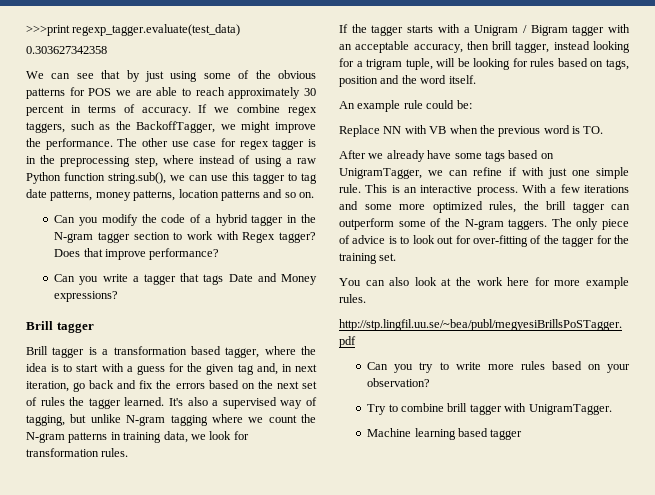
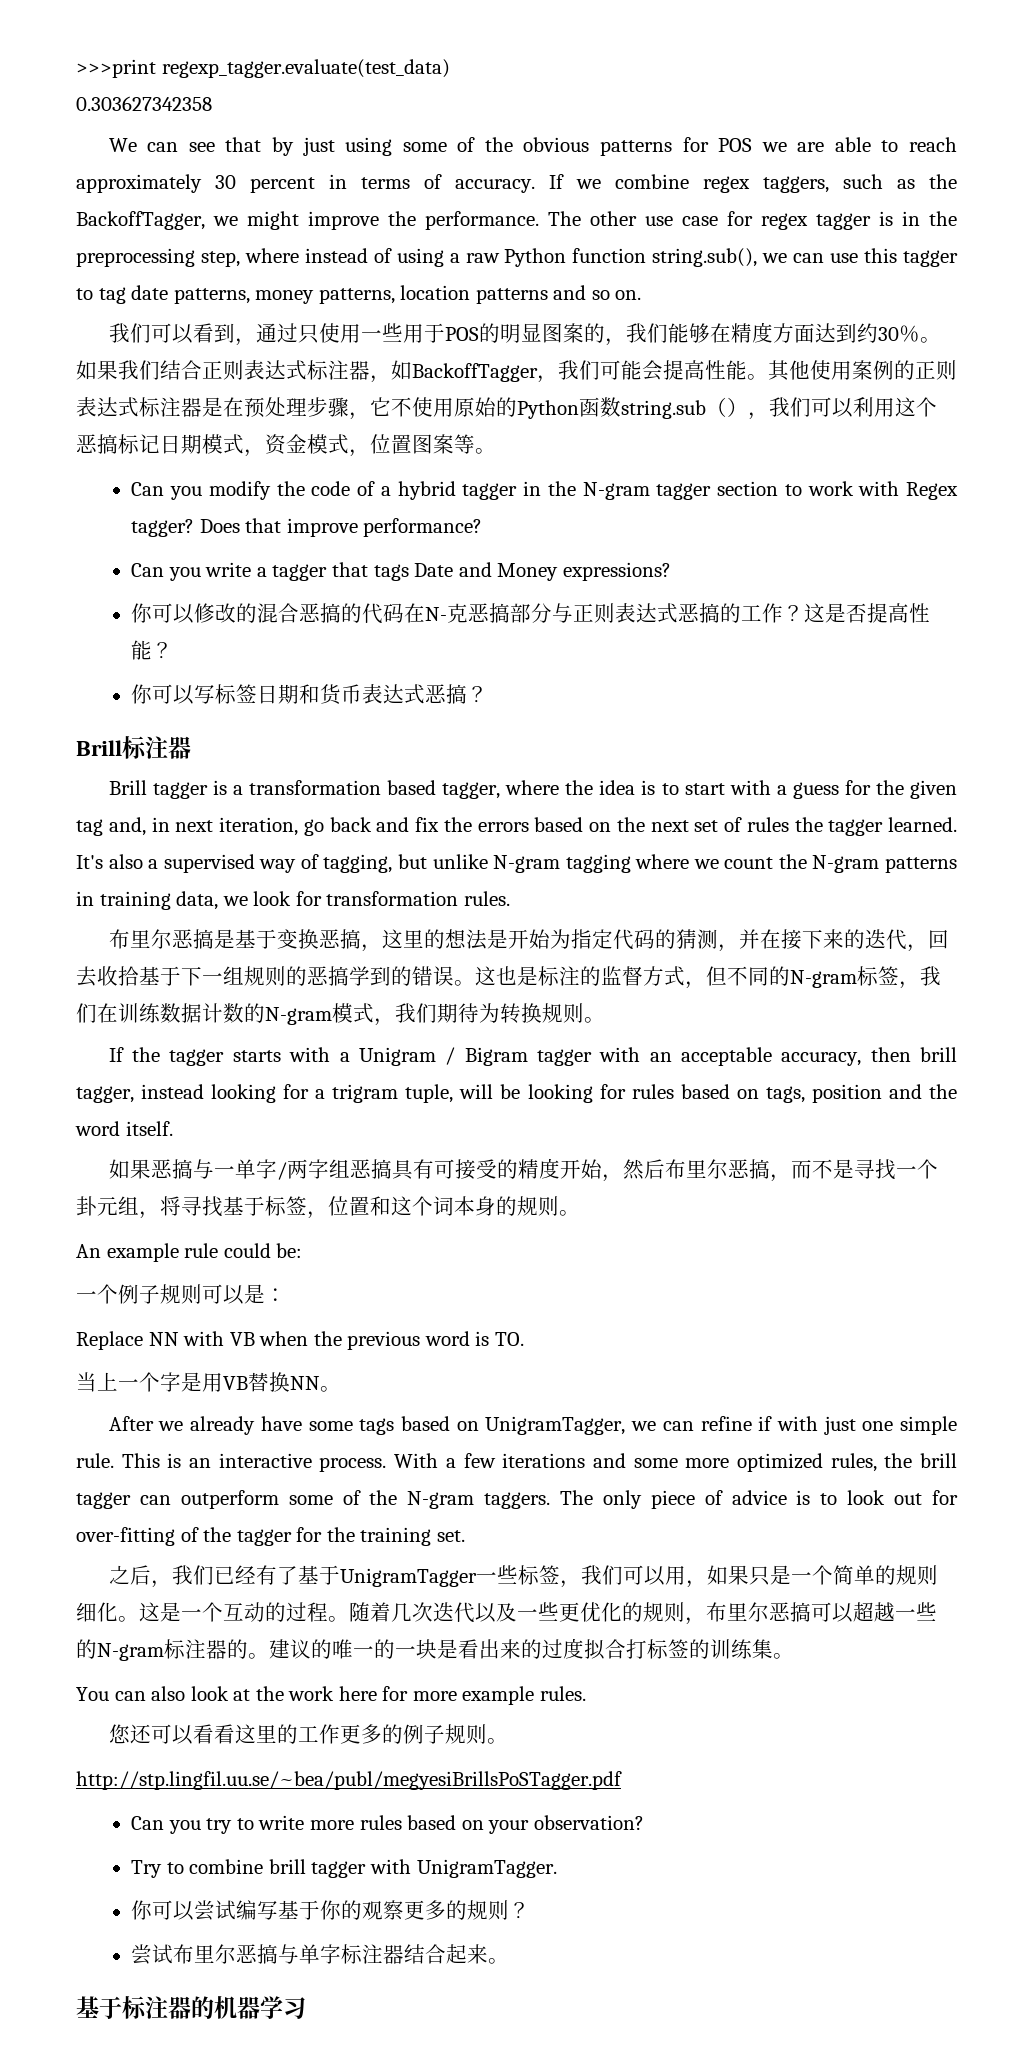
(314, 195) none -> [108,322,941,346] [76,360,957,383] [76,397,937,420] [76,434,496,457] // 我们可以看到，通过只使用一些用于POS的明显图案的，我们能够在精度方面达到约30％。如果我们结合正则表达式标注器，如BackoffTagger，我们可能会提高性能。其他使用案例的正则表达式标注器是在预处理步骤，它不使用原始的Python函数string.sub（），我们可以利用这个恶搞标记日期模式，资金模式，位置图案等。
[26,321,94,333] // Brill tagger -> [131,603,931,624] [131,640,174,660] [131,684,489,705] [76,736,191,759] // 你可以修改的混合恶搞的代码在N-克恶搞部分与正则表达式恶搞的工作？这是否提高性能？ // 你可以写标签日期和货币表达式恶搞？ // Brill标注器
(129, 452) none -> [108,929,949,952] [76,966,941,989] [76,1003,605,1026] // 布里尔恶搞是基于变换恶搞，这里的想法是开始为指定代码的猜测，并在接下来的迭代，回去收拾基于下一组规则的恶搞学到的错误。这也是标注的监督方式，但不同的N-gram标签，我们在训练数据计数的N-gram模式，我们期待为转换规则。
(476, 79) none -> [108,1158,938,1182] [76,1196,580,1219] // 如果恶搞与一单字/两字组恶搞具有可接受的精度开始，然后布里尔恶搞，而不是寻找一个卦元组，将寻找基于标签，位置和这个词本身的规则。
(472, 104) none -> [76,1284,286,1305] // 一个例子规则可以是：
(604, 130) none -> [76,1372,341,1392] // 当上一个字是用VB替换NN。
(397, 257) none -> [108,1565,938,1588] [76,1602,937,1625] [76,1638,794,1661] // 之后，我们已经有了基于UnigramTagger一些标签，我们可以用，如果只是一个简单的规则细化。这是一个互动的过程。随着几次迭代以及一些更优化的规则，布里尔恶搞可以超越一些的N-gram标注器的。建议的唯一的一块是看出来的过度拟合打标签的训练集。
(366, 298) none -> [108,1724,508,1745] // 您还可以看看这里的工作更多的例子规则。
[367,428,523,440] Machine learning based tagger -> [131,1900,531,1921] [131,1944,510,1965] [76,1996,306,2019] 你可以尝试编写基于你的观察更多的规则？ // 尝试布里尔恶搞与单字标注器结合起来。 // 基于标注器的机器学习

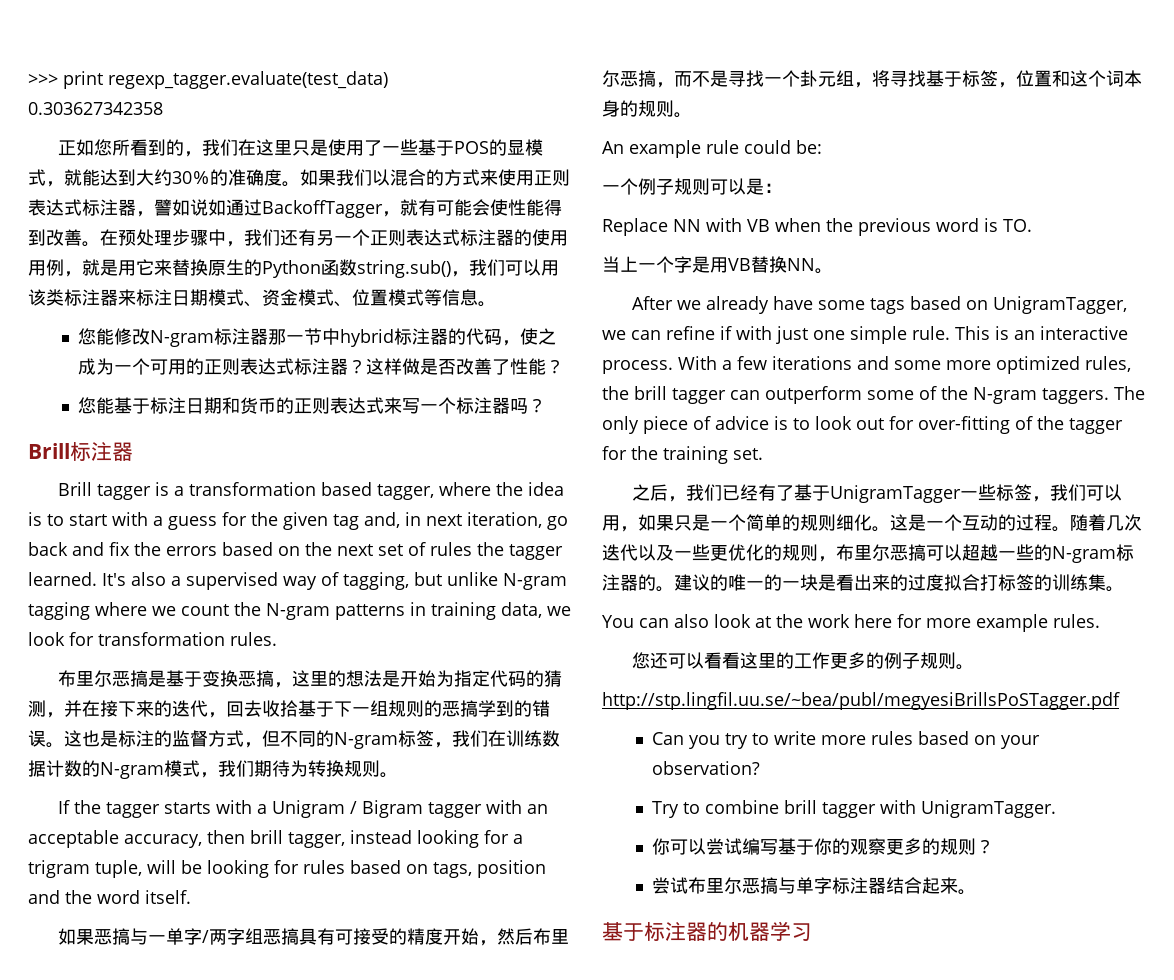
[76,59,156,78] >>>print -> [28,71,103,89] >>> print
[108,137,957,156] [76,174,957,193] [76,211,957,230] [76,248,958,267] [76,285,642,304] [108,322,941,346] [76,360,202,380] We can see that by just using some of the obvious patterns for POS we are able to reach approximately 30 percent in terms of accuracy. If we combine regex taggers, such as the BackoffTagger, we might improve the performance. The other use case for regex tagger is in the preprocessing step, where instead of using a raw Python function string.sub(), we can use this tagger to tag date patterns, money patterns, location patterns and so on. // 我们可以看到，通过只使用一些用于POS的明显图案的，我们能够在精度方面达到约30％。如果我们结合 -> [57,139,543,157] [28,169,534,187] 正如您所看到的，我们在这里只是使用了一些基于POS的显模式，就能达到大约30％的准确度。如果我们以混合的方式来使用
[391,360,894,383] 如BackoffTagger，我们可能会提高性能。其他使用案例 -> [154,199,562,218] [28,229,568,247] [28,259,559,278] [28,289,496,307] [78,328,557,347] [78,358,187,375] 譬如说如通过BackoffTagger，就有可能会使性能得到改善。在预处理步骤中，我们还有另一个正则表达式标注器的使用用例，就是用它来替换原生的Python函数string.sub()，我们可以用该类标注器来标注日期模式、资金模式、位置模式等信息。 // 您能修改N-gram标注器那一节中hybrid标注器的代码，使之成为一个可用
[202,397,937,420] [76,434,496,457] [131,481,959,500] [131,518,483,537] [131,562,671,581] [131,603,931,624] [131,640,174,660] [131,684,468,705] 是在预处理步骤，它不使用原始的Python函数string.sub（），我们可以利用这个恶搞标记日期模式，资金模式，位置图案等。 // Can you modify the code of a hybrid tagger in the N-gram tagger section to work with Regex tagger? Does that improve performance? // Can you write a tagger that tags Date and Money expressions? // 你可以修改的混合恶搞的代码在N-克恶搞部分与正则表达式恶搞的工作？这是否提高性能？ // 你可以写标签日期和货币表达式恶搞 -> [348,358,565,375] [78,397,529,414] ？这样做是否改善了性能？ // 您能基于标注日期和货币的正则表达式来写一个标注器吗

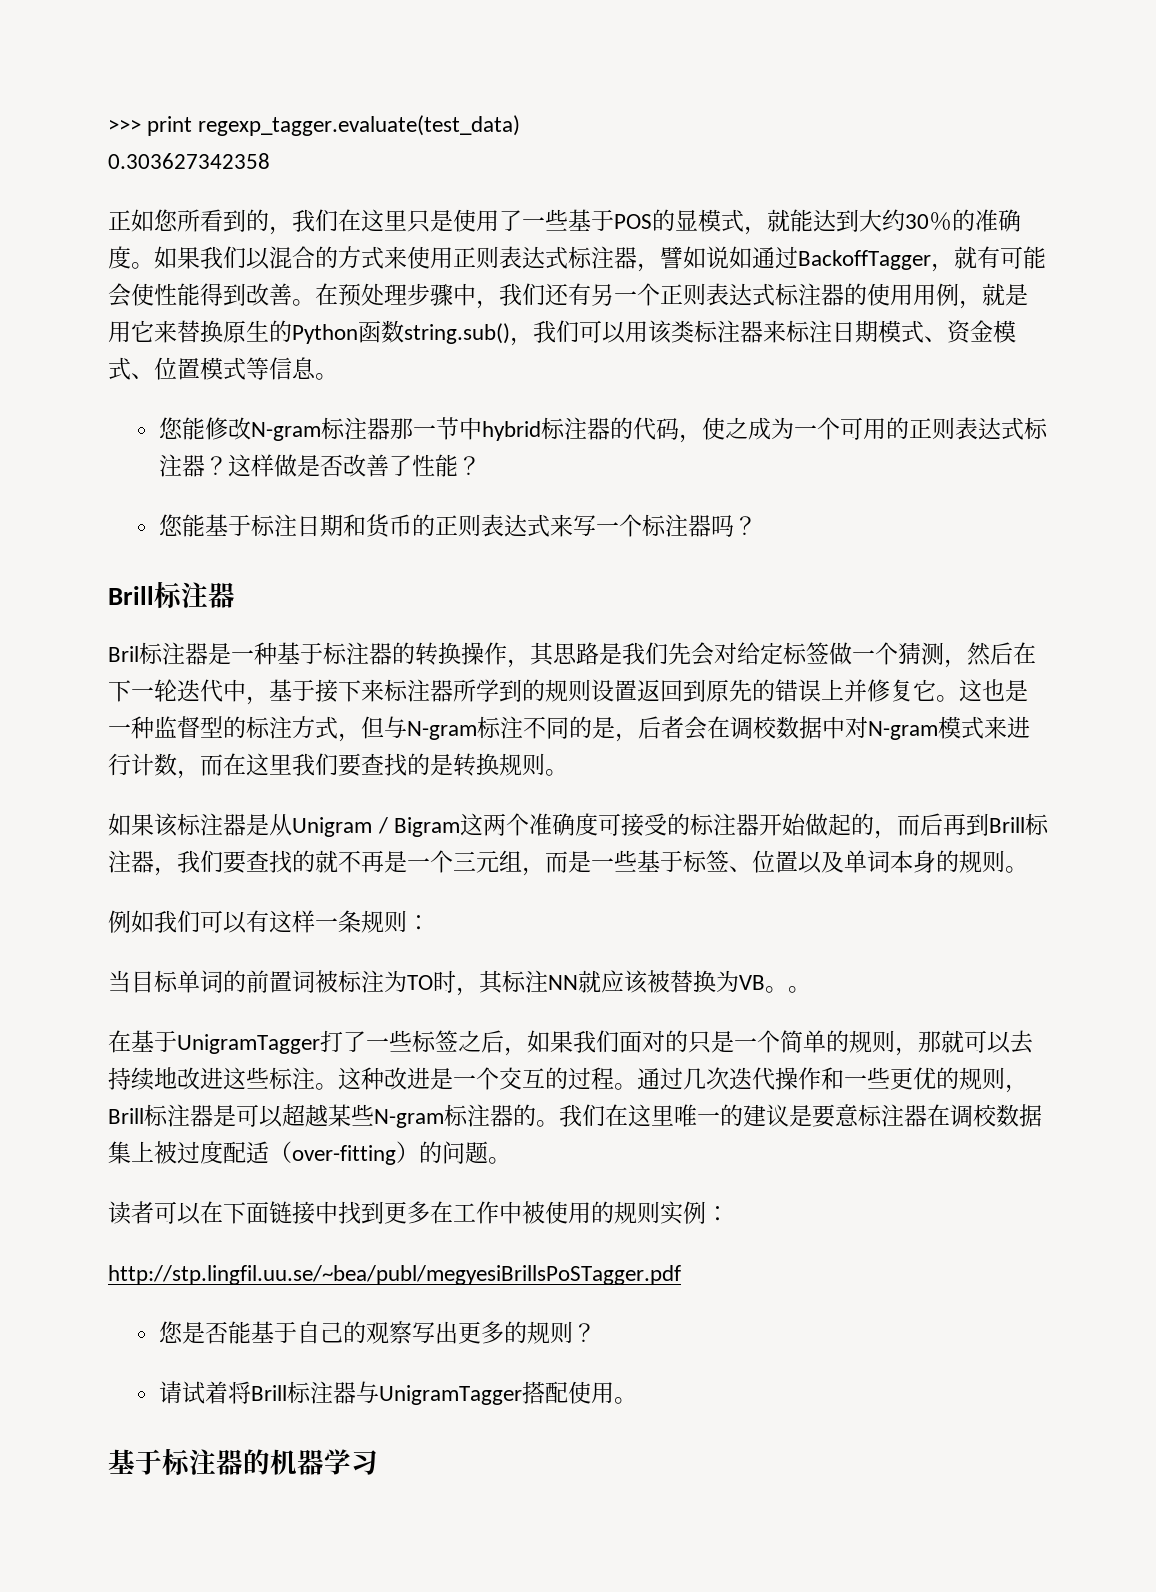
[57,482,564,500] [28,512,568,530] [28,542,563,560] [28,572,567,590] [28,602,571,620] [28,632,277,646] [57,670,562,688] [28,700,550,718] [28,730,560,749] [28,760,398,779] [57,800,548,818] [28,830,523,848] [28,860,546,878] [28,890,191,904] [57,928,569,946] [602,70,1142,88] [602,100,692,118] [602,140,822,158] [602,178,782,195] [602,218,1032,236] [602,256,833,274] [631,296,1127,314] [602,326,1128,344] [602,356,1131,374] [602,386,1145,404] [602,416,1123,434] [602,446,763,464] [631,484,794,502] Brill tagger is a transformation based tagger, where the idea is to start with a guess for the given tag and, in next iteration, go back and fix the errors based on the next set of rules the tagger learned. It's also a supervised way of tagging, but unlike N-gram tagging where we count the N-gram patterns in training data, we look for transformation rules. // 布里尔恶搞是基于变换恶搞，这里的想法是开始为指定代码的猜测，并在接下来的迭代，回去收拾基于下一组规则的恶搞学到的错误。这也是标注的监督方式，但不同的N-gram标签，我们在训练数据计数的N-gram模式，我们期待为转换规则。 // If the tagger starts with a Unigram / Bigram tagger with an acceptable accuracy, then brill tagger, instead looking for a trigram tuple, will be looking for rules based on tags, position and the word itself. // 如果恶搞与一单字/两字组恶搞具有可接受的精度开始，然后布里尔恶搞，而不是寻找一个卦元组，将寻找基于标签，位置和这个词本身的规则。 // An example rule could be: // 一个例子规则可以是： // Replace NN with VB when the previous word is TO. // 当上一个字是用VB替换NN。 // After we already have some tags based on UnigramTagger, we can refine if with just one simple rule. This is an interactive process. With a few iterations and some more optimized rules, the brill tagger can outperform some of the N-gram taggers. The only piece of advice is to look out for over-fitting of the tagger for the training set. // 之后，我们已经有了 -> [108,642,1036,668] [108,679,1028,705] [108,716,1030,742] [108,753,568,779] [108,813,1049,839] [108,850,1028,876] [108,910,430,934] [108,970,811,996] [108,1030,131,1053] Bril标注器是一种基于标注器的转换操作，其思路是我们先会对给定标签做一个猜测，然后在下一轮迭代中，基于接下来标注器所学到的规则设置返回到原先的错误上并修复它。这也是一种监督型的标注方式，但与N-gram标注不同的是，后者会在调校数据中对N-gram模式来进行计数，而在这里我们要查找的是转换规则。 // 如果该标注器是从Unigram / Bigram这两个准确度可接受的标注器开始做起的，而后再到Brill标注器，我们要查找的就不再是一个三元组，而是一些基于标签、位置以及单词本身的规则。 // 例如我们可以有这样一条规则： // 当目标单词的前置词被标注为TO时，其标注NN就应该被替换为VB。。 // 在
(961, 494) none -> [320,1030,366,1052] 打了
[1031,484,1122,502] [602,514,674,532] ，我们可以用，如果 -> [458,1030,688,1056] 之后，如果我们面对的
[836,514,998,532] 细化。这是一个互动 -> [895,1030,1033,1056] [108,1067,545,1091] ，那就可以去持续地改进这些标注。这种改进是一个交互
[1070,514,1106,531] 随着 -> [637,1067,683,1090] 通过
[638,544,674,561] 以及 -> [775,1067,844,1090] 操作和
[746,544,926,562] 化的规则，布里尔恶搞 -> [936,1067,1028,1093] [108,1104,236,1127] 的规则，Brill标注器是
[998,544,1052,561] 一些的 -> [328,1104,374,1127] 某些
[674,574,1124,592] [602,614,1100,632] [631,652,974,670] [602,692,1120,710] [652,731,1041,749] [652,761,761,775] [652,800,1057,818] [652,838,995,855] [652,877,959,894] 建议的唯一的一块是看出来的过度拟合打标签的训练集。 // You can also look at the work here for more example rules. // 您还可以看看这里的工作更多的例子规则。 // http://stp.lingfil.uu.se/~bea/publ/megyesiBrillsPoSTagger.pdf // Can you try to write more rules based on your observation? // Try to combine brill tagger with UnigramTagger. // 你可以尝试编写基于你的观察更多的规则？ // 尝试布里尔恶搞与单字标注器结合起来 -> [559,1104,1042,1128] [108,1141,511,1165] [108,1201,729,1225] [108,1265,681,1285] [158,1321,596,1344] [158,1381,614,1405] 我们在这里唯一的建议是要意标注器在调校数据集上被过度配适（over-fitting）的问题。 // 读者可以在下面链接中找到更多在工作中被使用的规则实例： // http://stp.lingfil.uu.se/~bea/publ/megyesiBrillsPoSTagger.pdf // 您是否能基于自己的观察写出更多的规则？ // 请试着将Brill标注器与UnigramTagger搭配使用

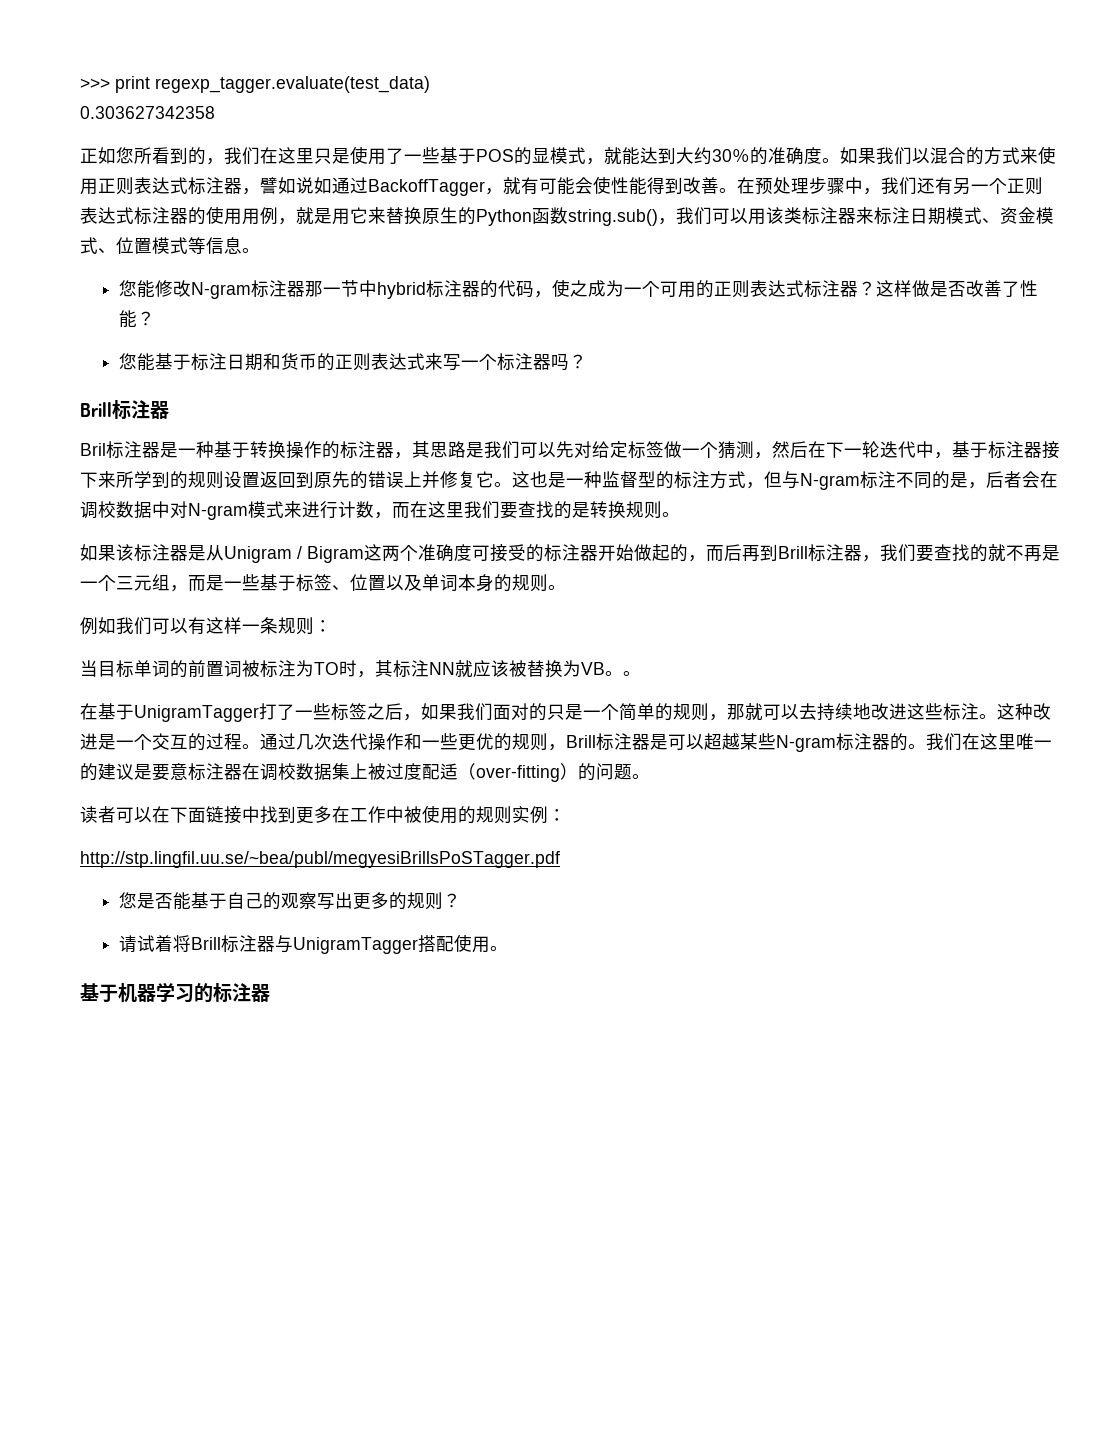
[323,642,507,666] 标注器的转换操作 -> [250,441,394,459] 转换操作的标注器
[668,642,714,666] 先会 -> [520,441,574,458] 可以先
[315,679,453,702] 接下来标注器 -> [988,441,1060,459] [80,471,116,488] 标注器接下来
[162,1448,378,1476] 标注器的机器学习 -> [118,982,270,1003] 机器学习的标注器

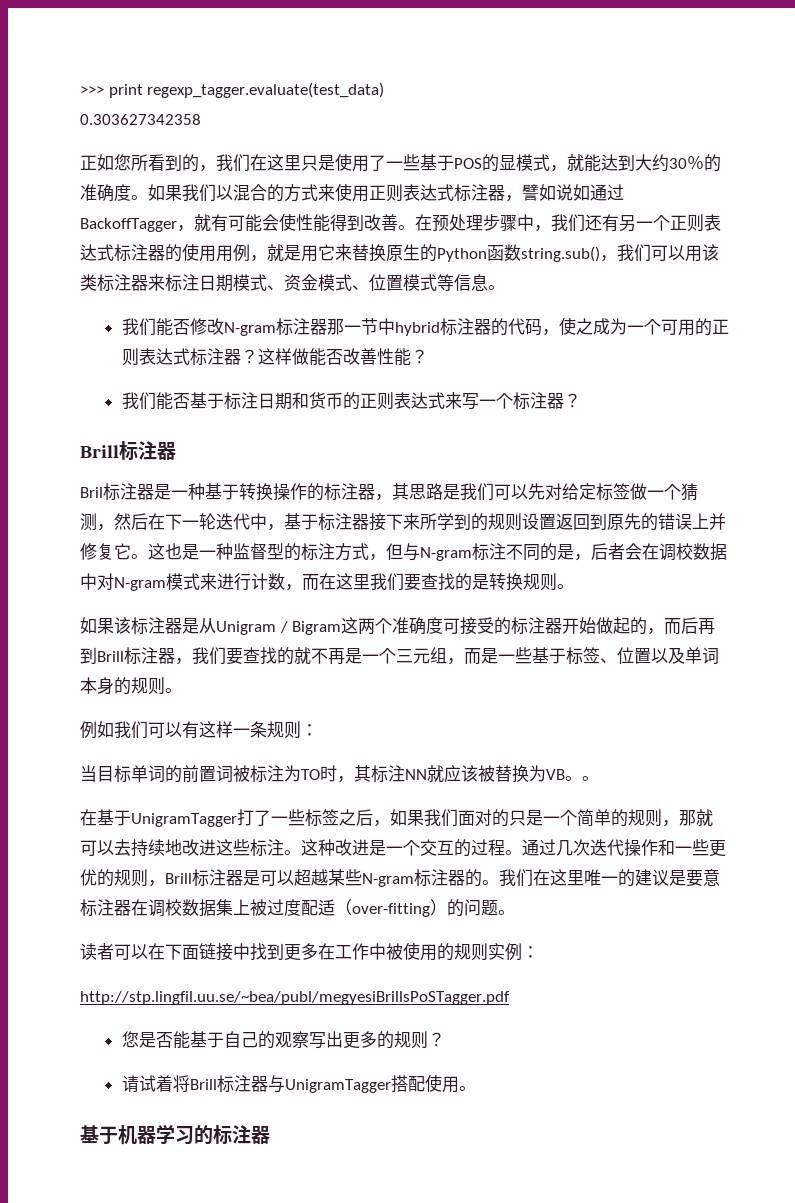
[118,280,155,298] 您能 -> [121,318,190,336] 我们能否
[929,280,1020,297] 是否改善了 -> [308,348,377,366] 能否改善
[118,353,155,371] 您能 -> [121,392,190,410] 我们能否
[550,353,569,371] 吗 -> (564, 401) none

